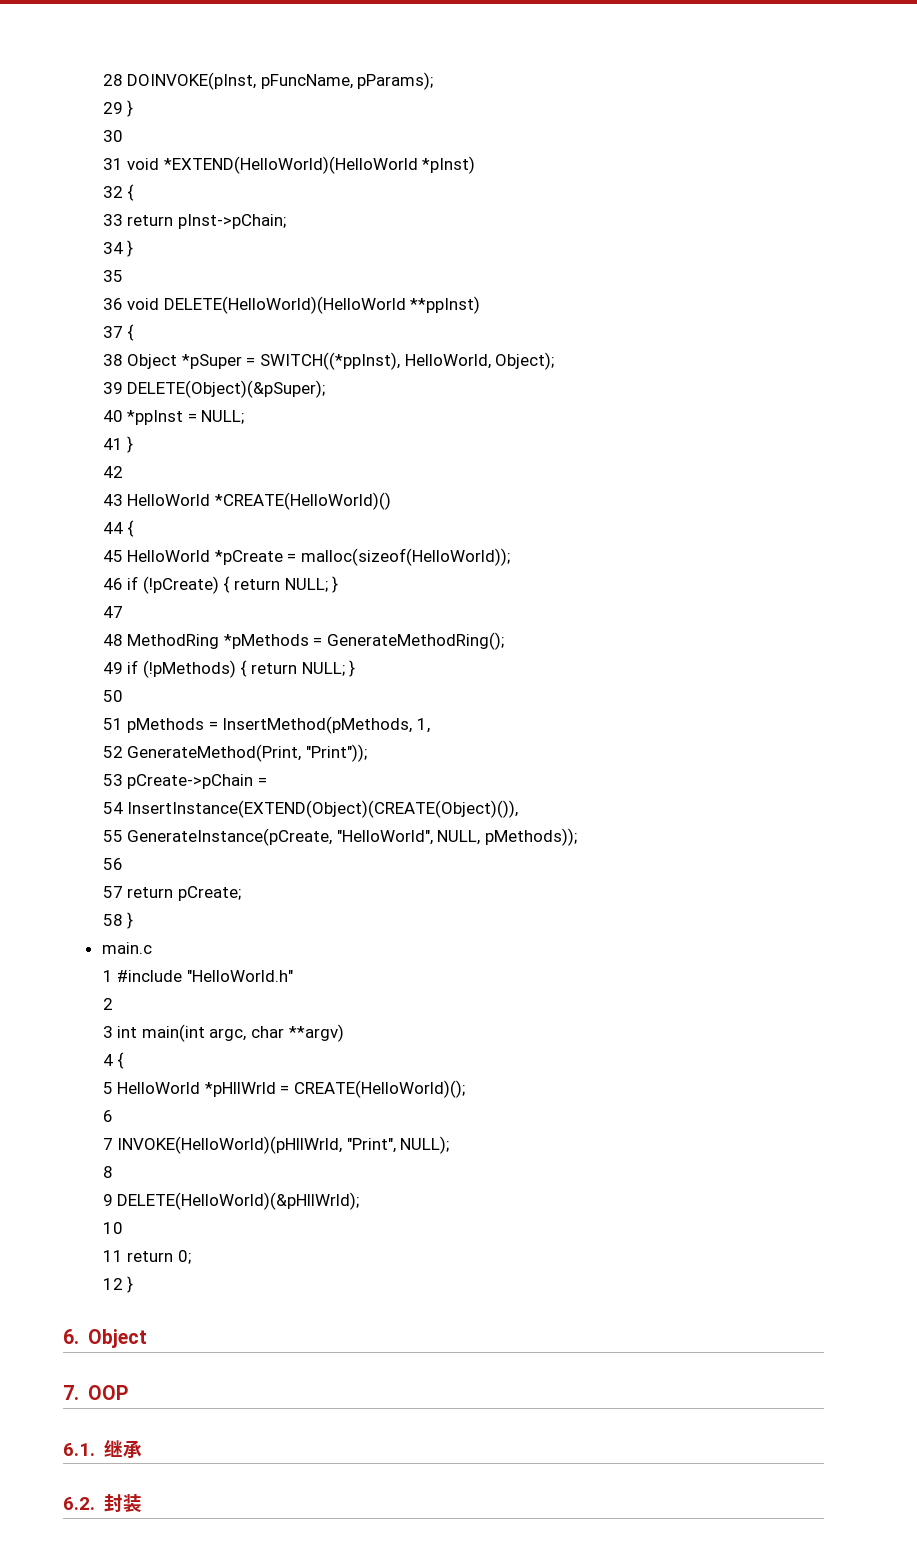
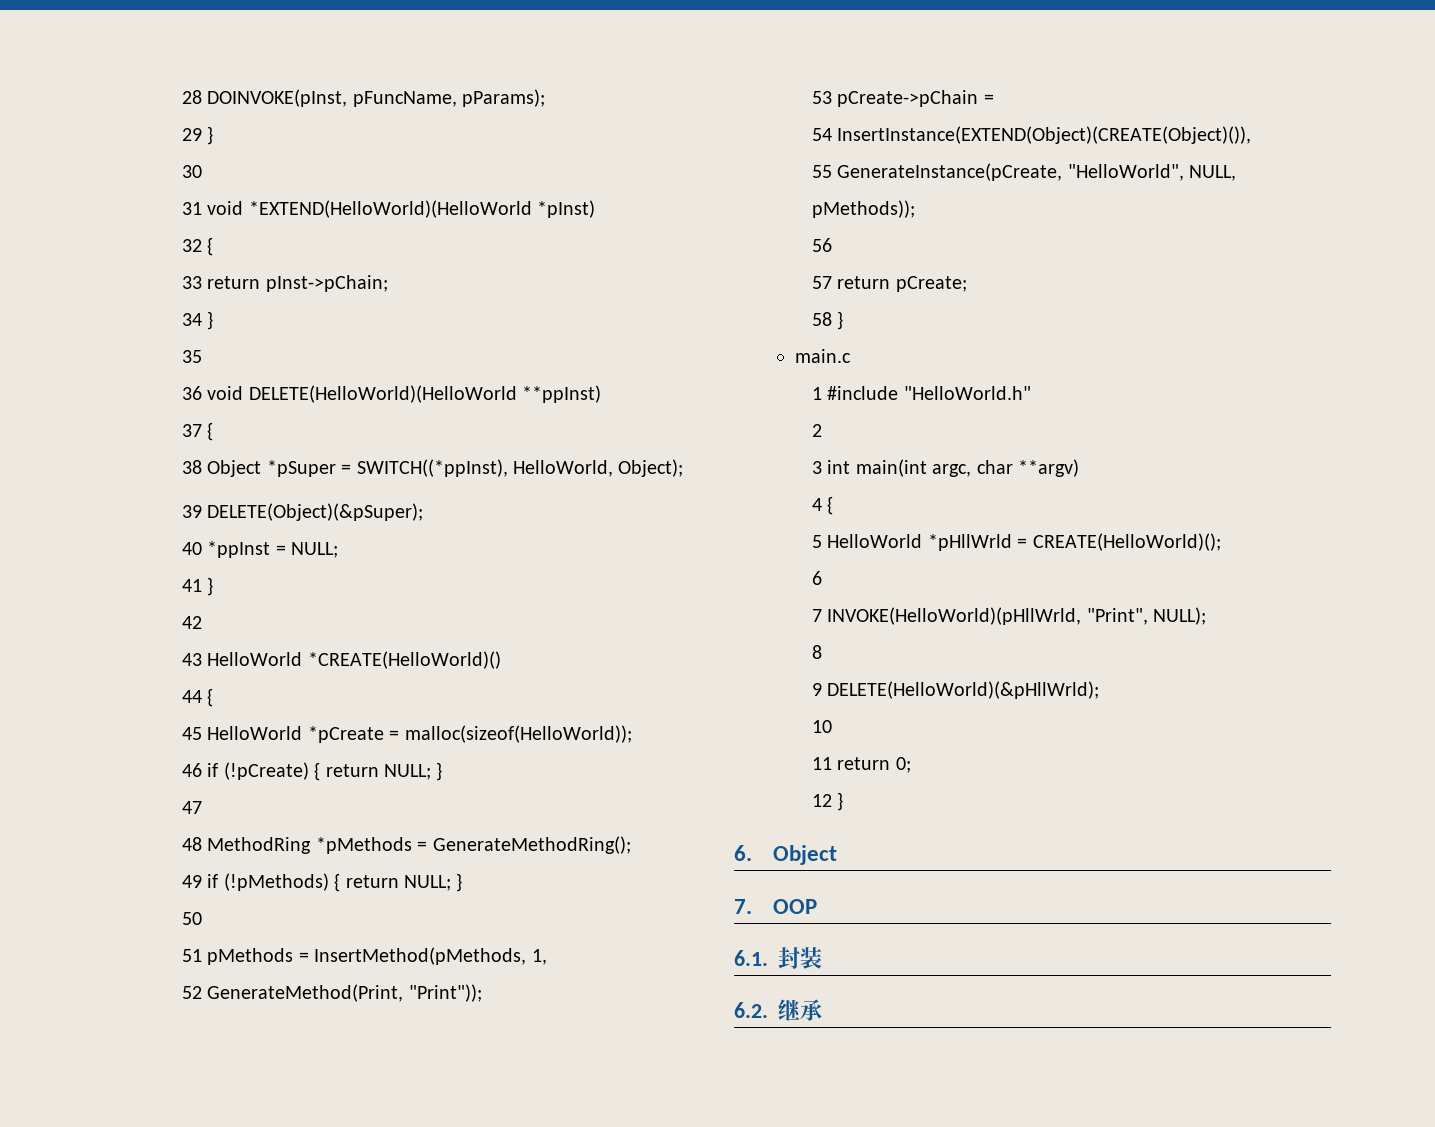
(95, 1449) none -> [778,947,822,969] [734,1002,768,1018] 封装 // 6.2.
[63,1494,142,1512] // 6.2.封装 -> (822, 1010) none

